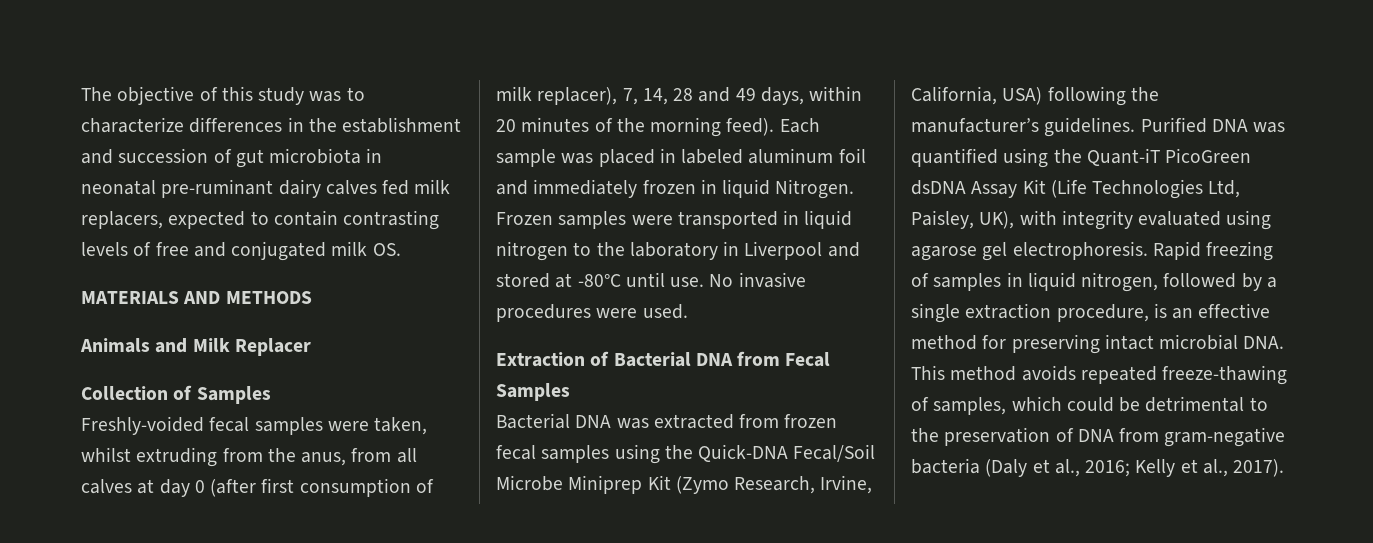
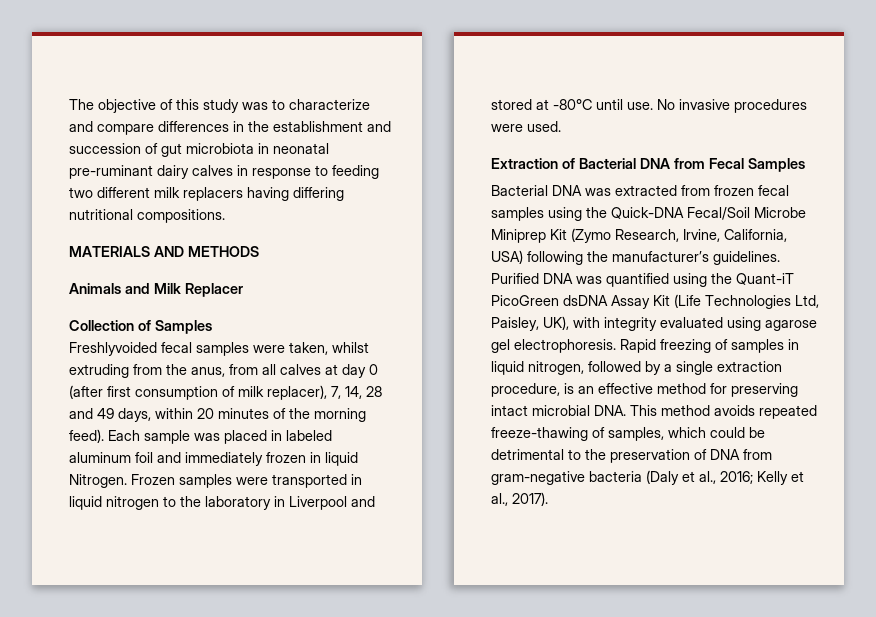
(184, 125) none -> [69,121,154,135] and compare
[382,179,451,195] [81,210,440,230] [81,241,401,261] fed milk replacers, expected to contain contrasting levels of free and conjugated milk OS. -> [237,165,379,179] [69,187,344,201] [69,209,225,223] in response to feeding two different milk replacers having differing nutritional compositions.
[81,416,204,435] Freshly-voided -> [69,342,157,356] Freshlyvoided

